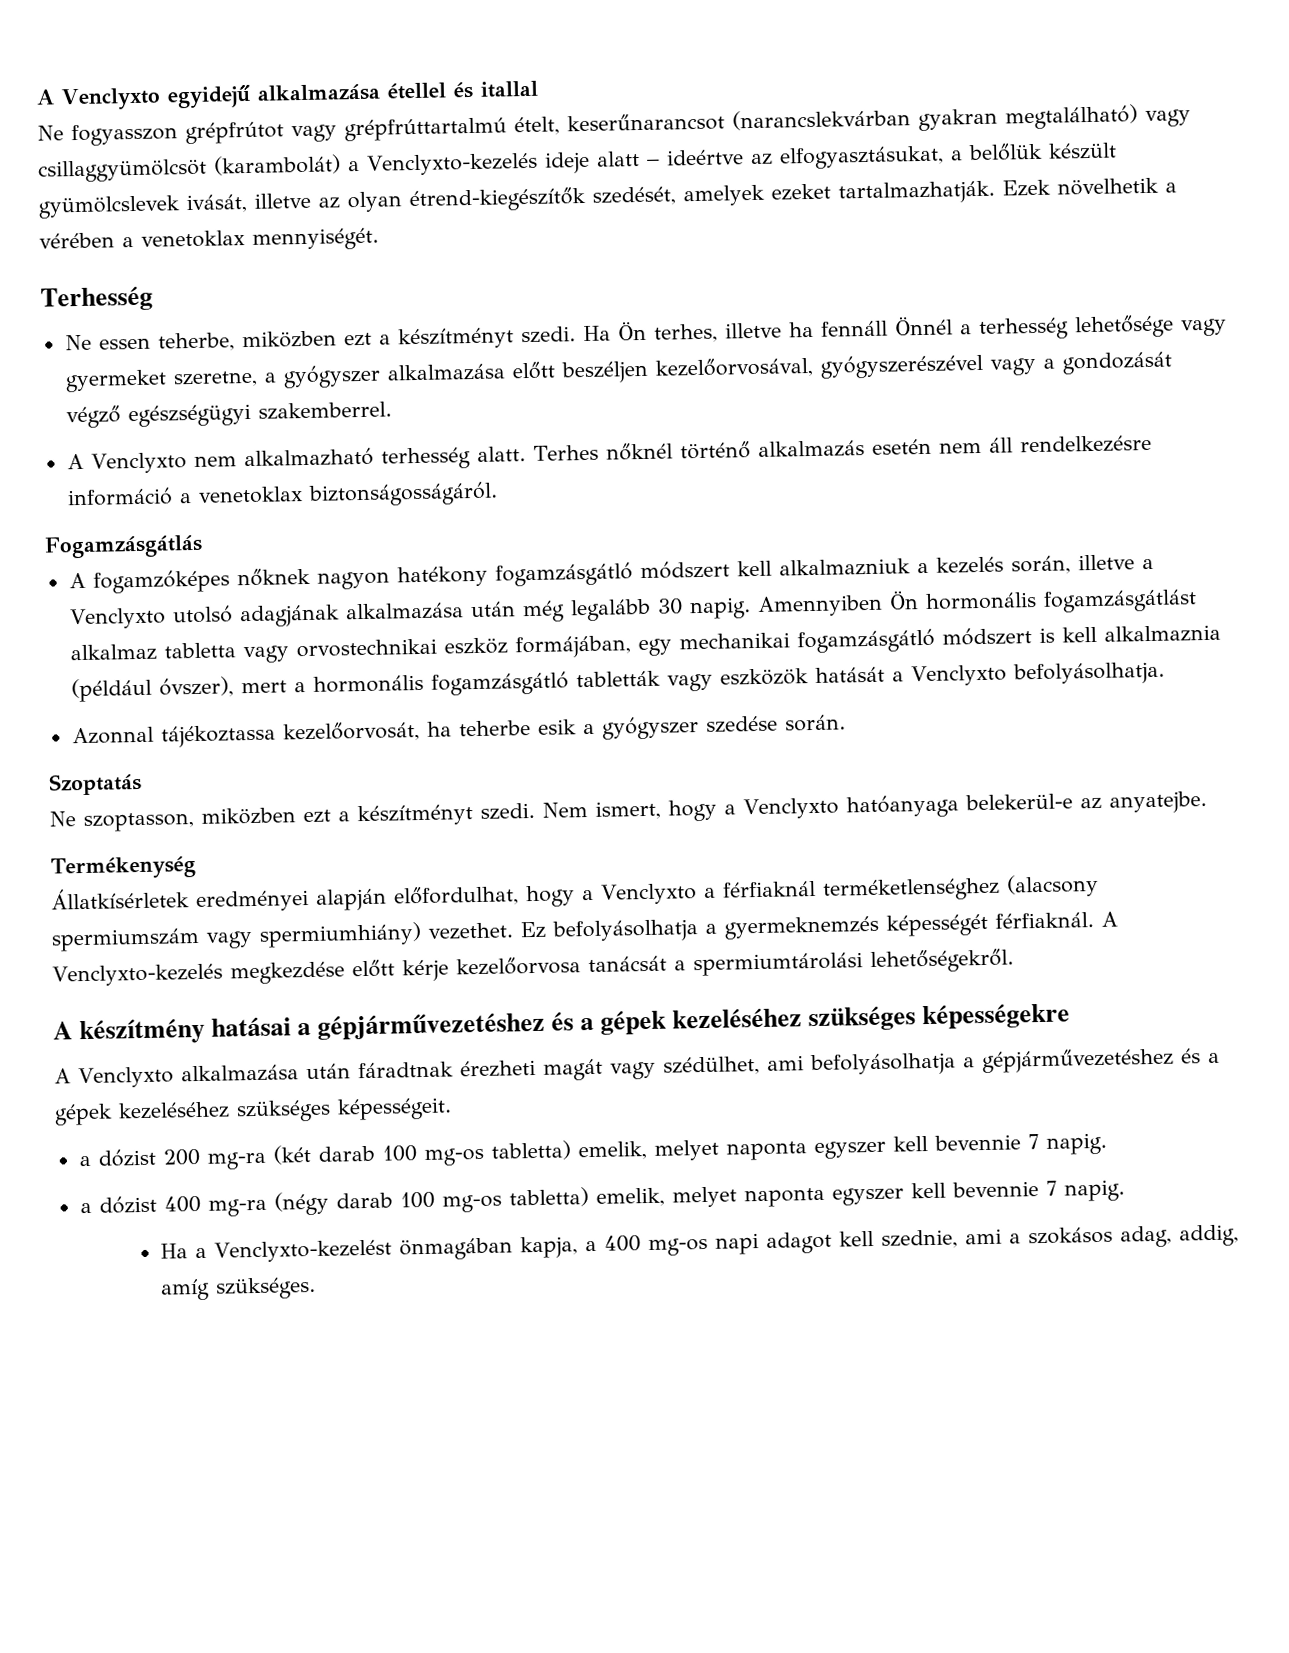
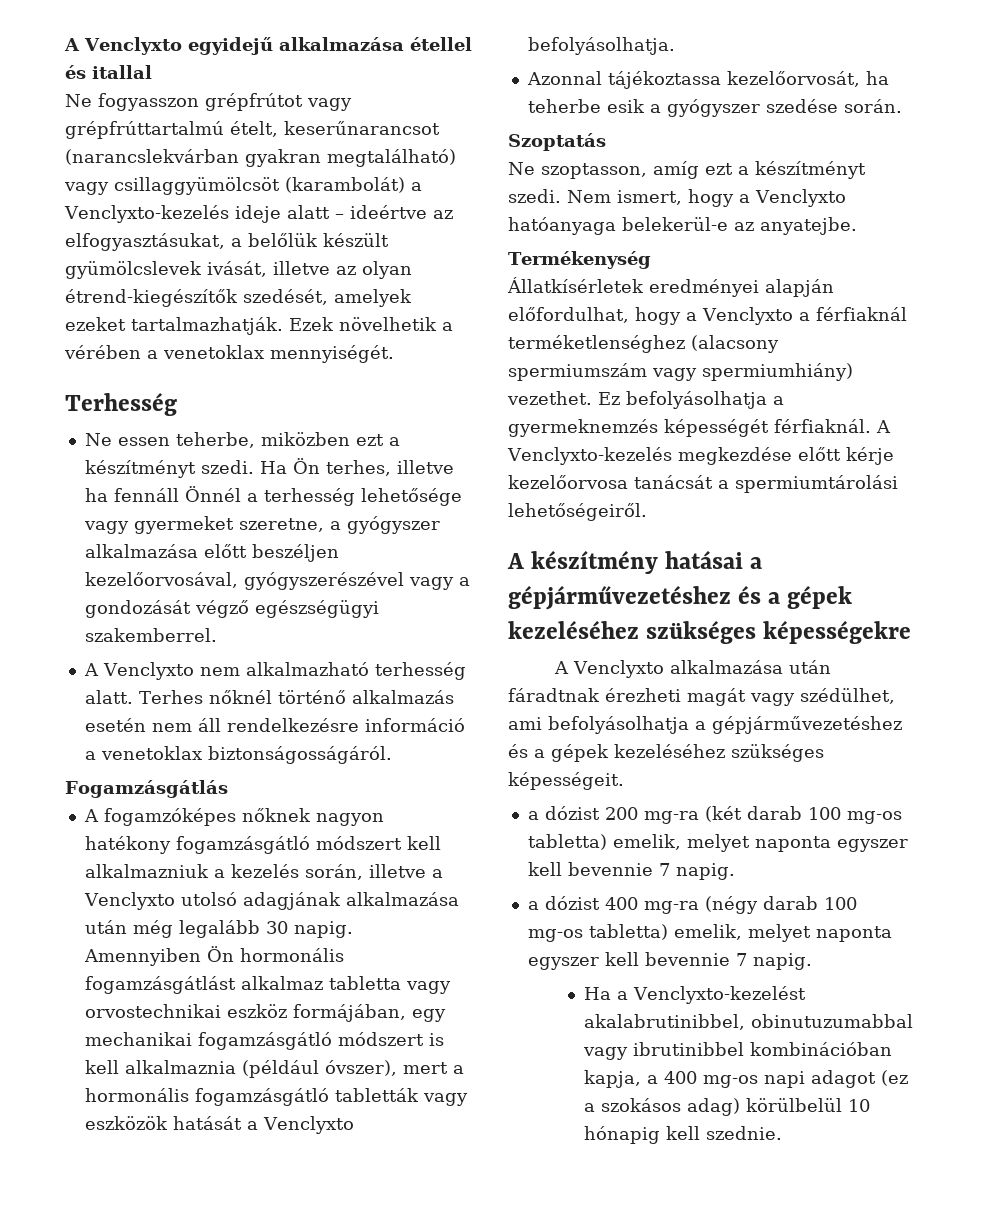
[201,807,296,825] miközben -> [653,161,699,179] amíg
[869,948,1014,974] lehetőségekről. -> [508,503,647,521] lehetőségeiről.
[399,1237,514,1261] önmagában -> [584,1014,914,1030] [583,1042,893,1060] akalabrutinibbel, obinutuzumabbal vagy ibrutinibbel kombinációban
[839,1224,1240,1249] [160,1276,317,1301] kell szednie, ami a szokásos adag, addig, amíg szükséges. -> [881,1070,909,1086] [584,1098,871,1116] [584,1126,783,1144] (ez a szokásos adag) körülbelül 10 hónapig kell szednie.

